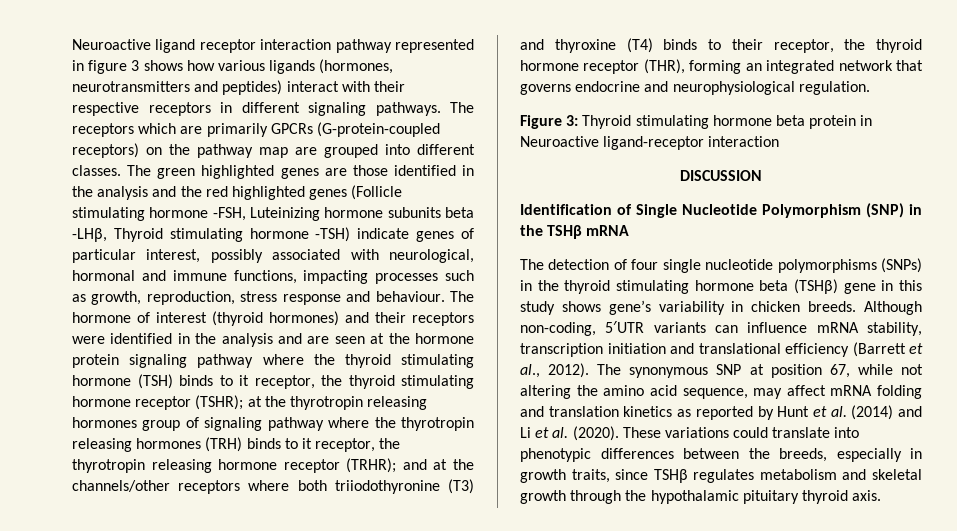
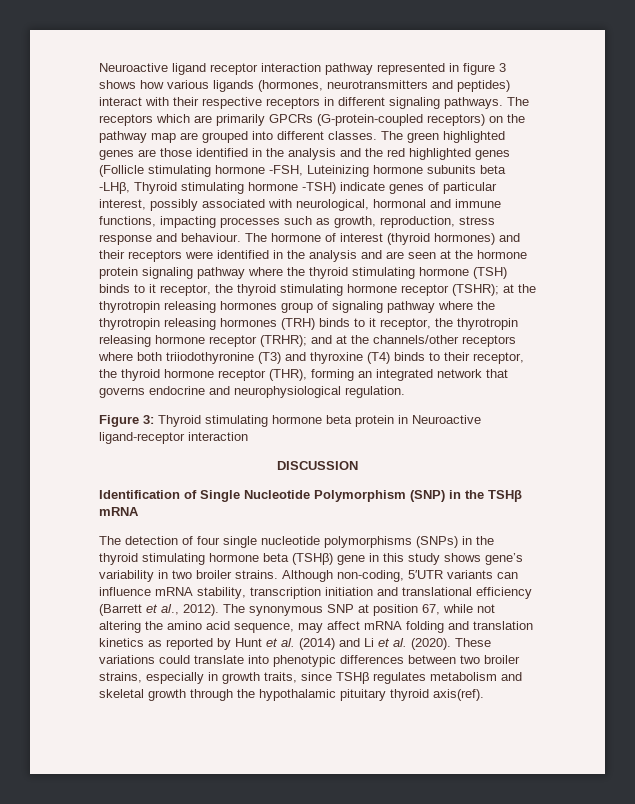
[751,301,857,312] chicken breeds. -> [172,570,278,579] two broiler strains.
[748,448,827,462] the breeds, -> [460,655,520,664] [99,672,142,683] two broiler strains,
[852,490,882,501] axis. -> [433,689,484,701] axis(ref).

